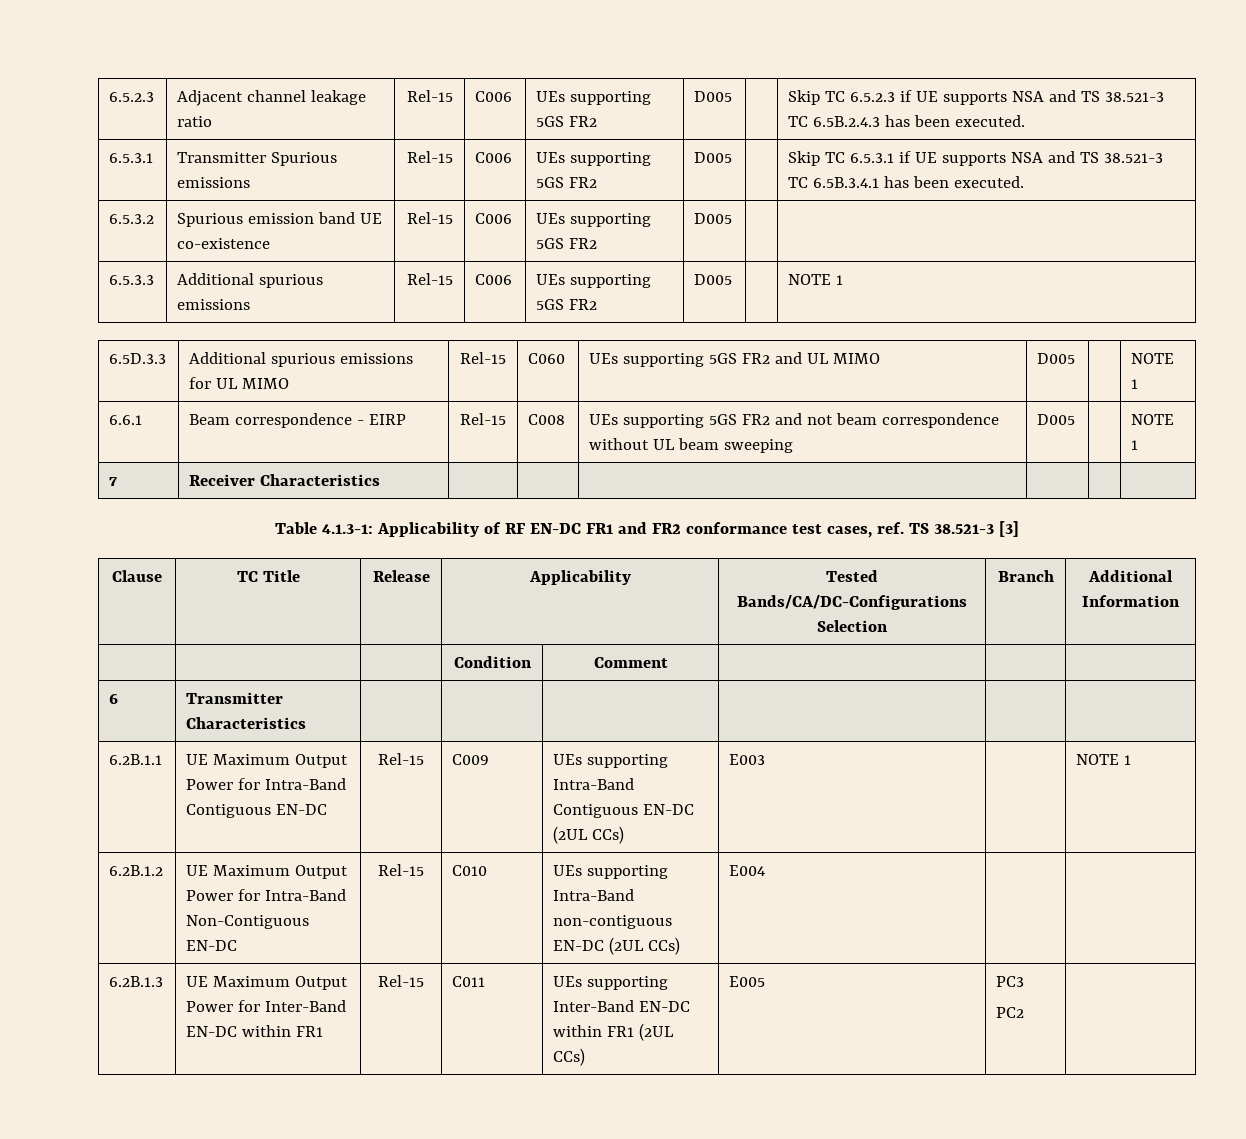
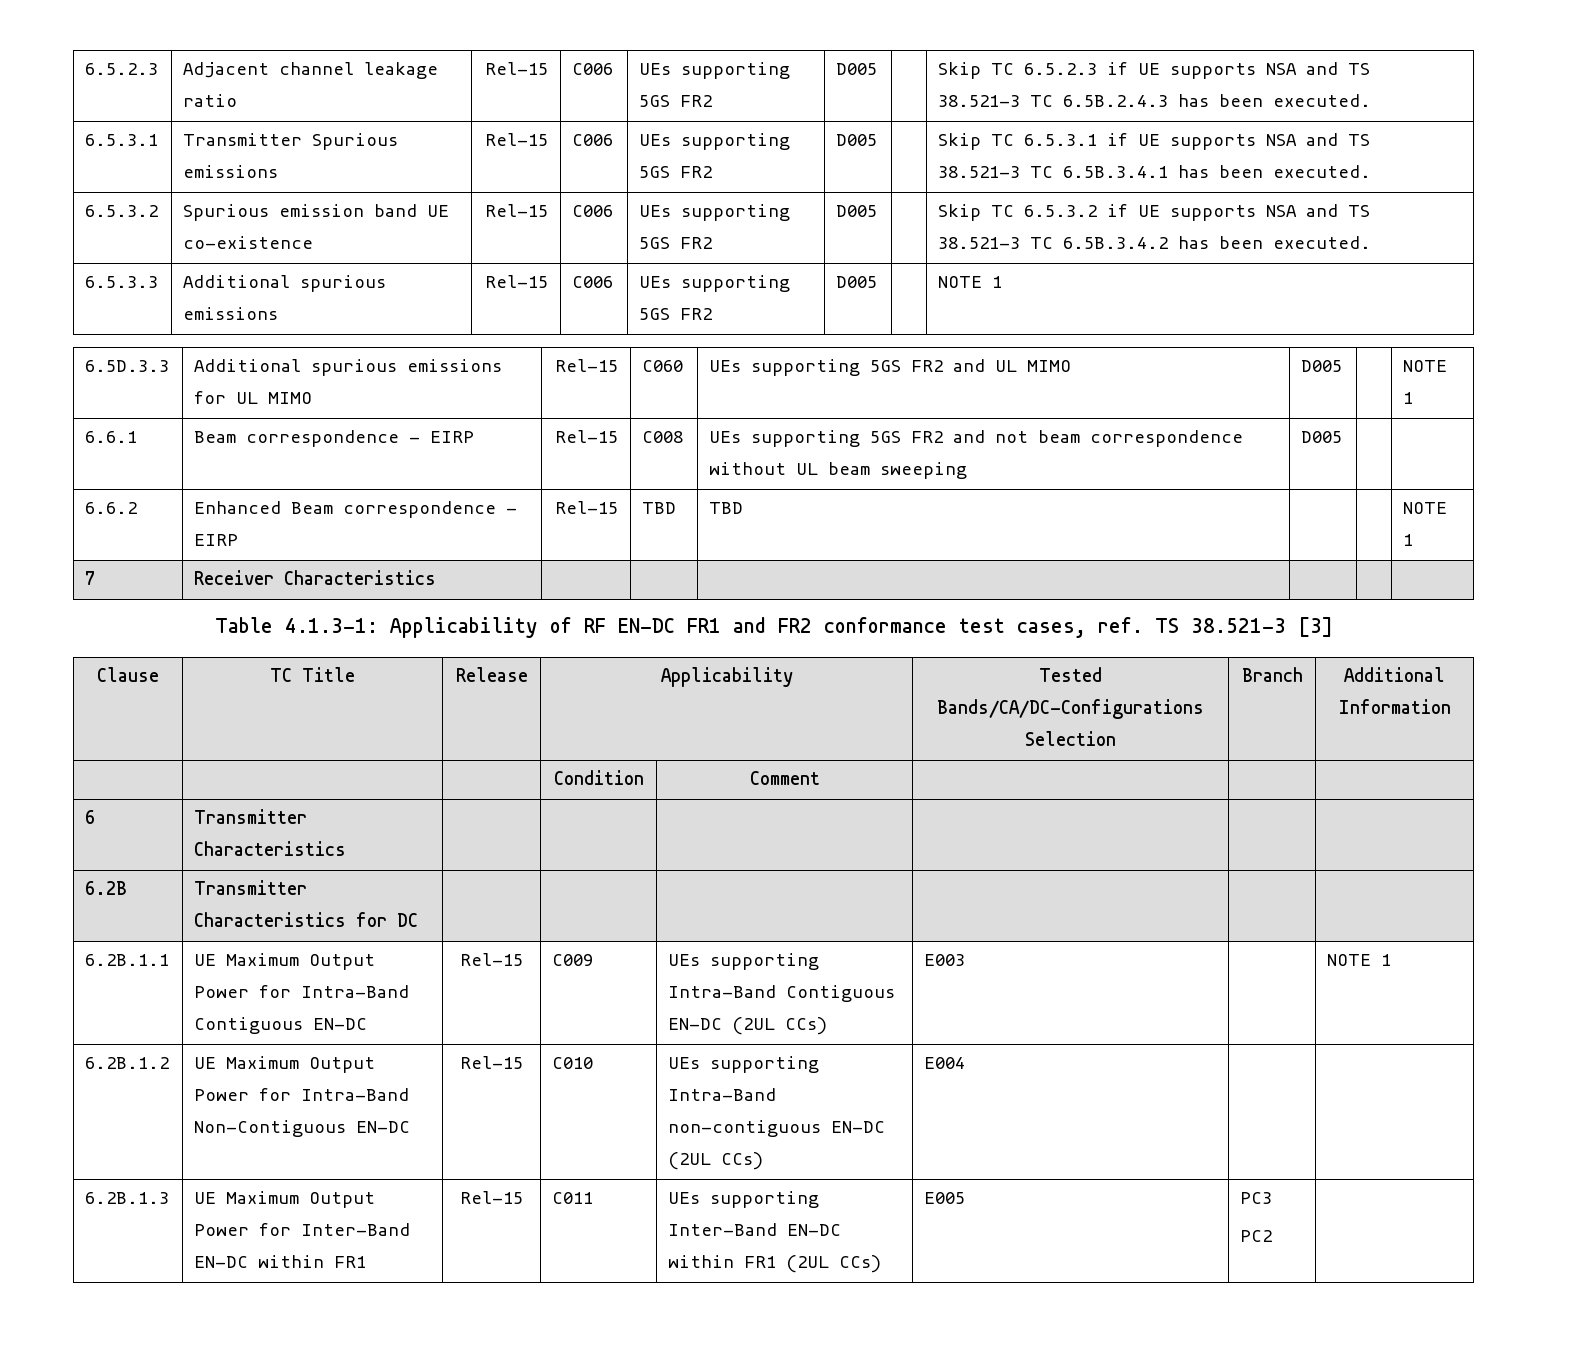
(733, 218) none -> [938,204,1371,221] [938,236,1372,249] Skip TC 6.5.3.2 if UE supports NSA and TS 38.521-3 TC 6.5B.3.4.2 has been executed.
(1076, 419) none -> [85,502,138,514] [194,501,518,518] [194,534,239,546] [554,501,618,514] [642,502,677,514] [709,502,744,514] // 6.6.2 | Enhanced Beam correspondence - EIRP | Rel-15 | TBD | TBD | | |
(307, 723) none -> [85,881,128,895] [194,880,308,895] [194,912,419,927] // 6.2B | Transmitter Characteristics for DC | | | | | |

